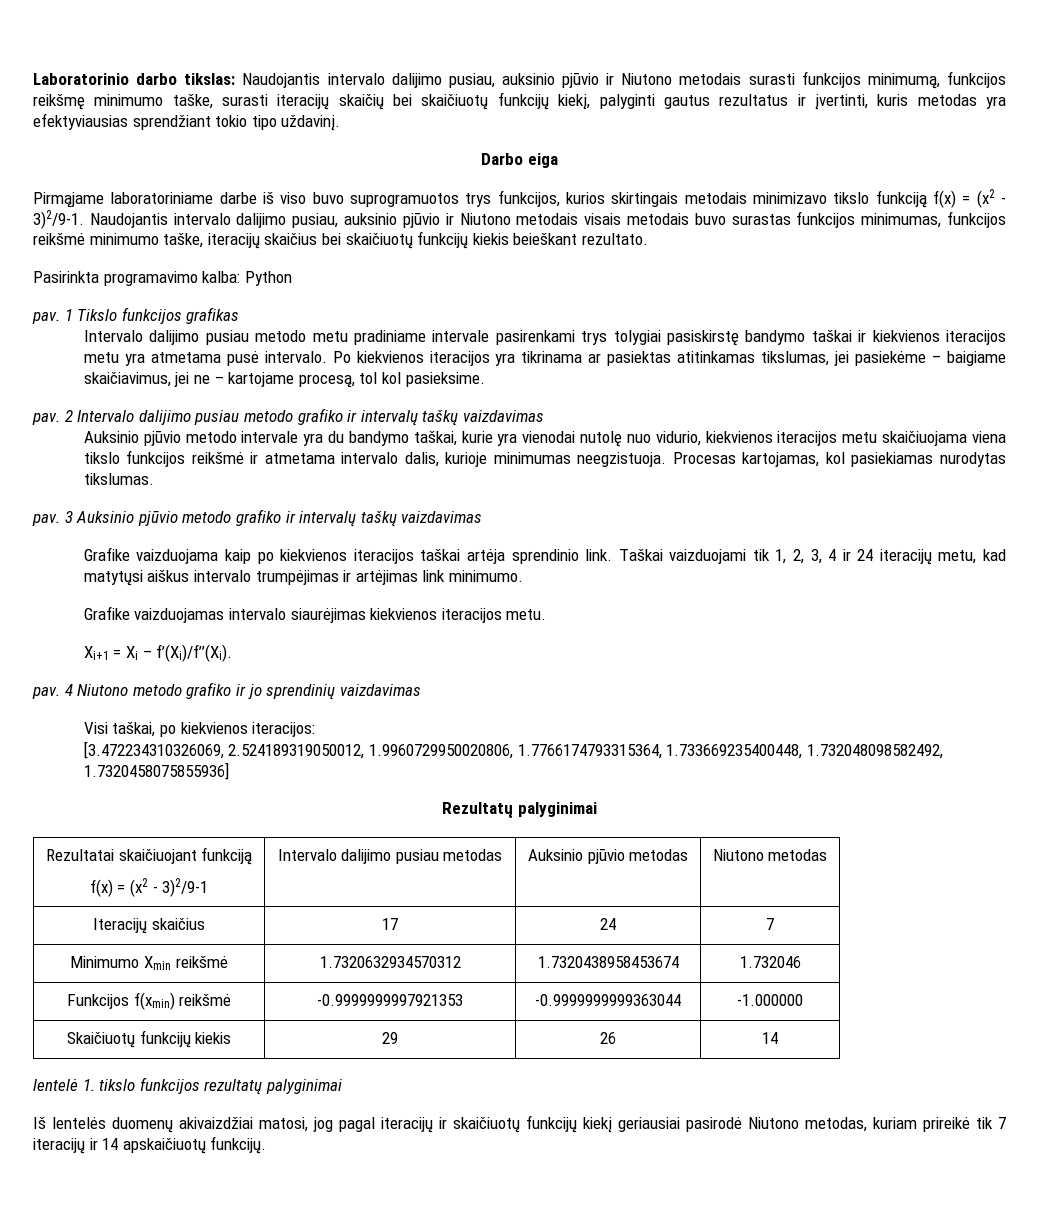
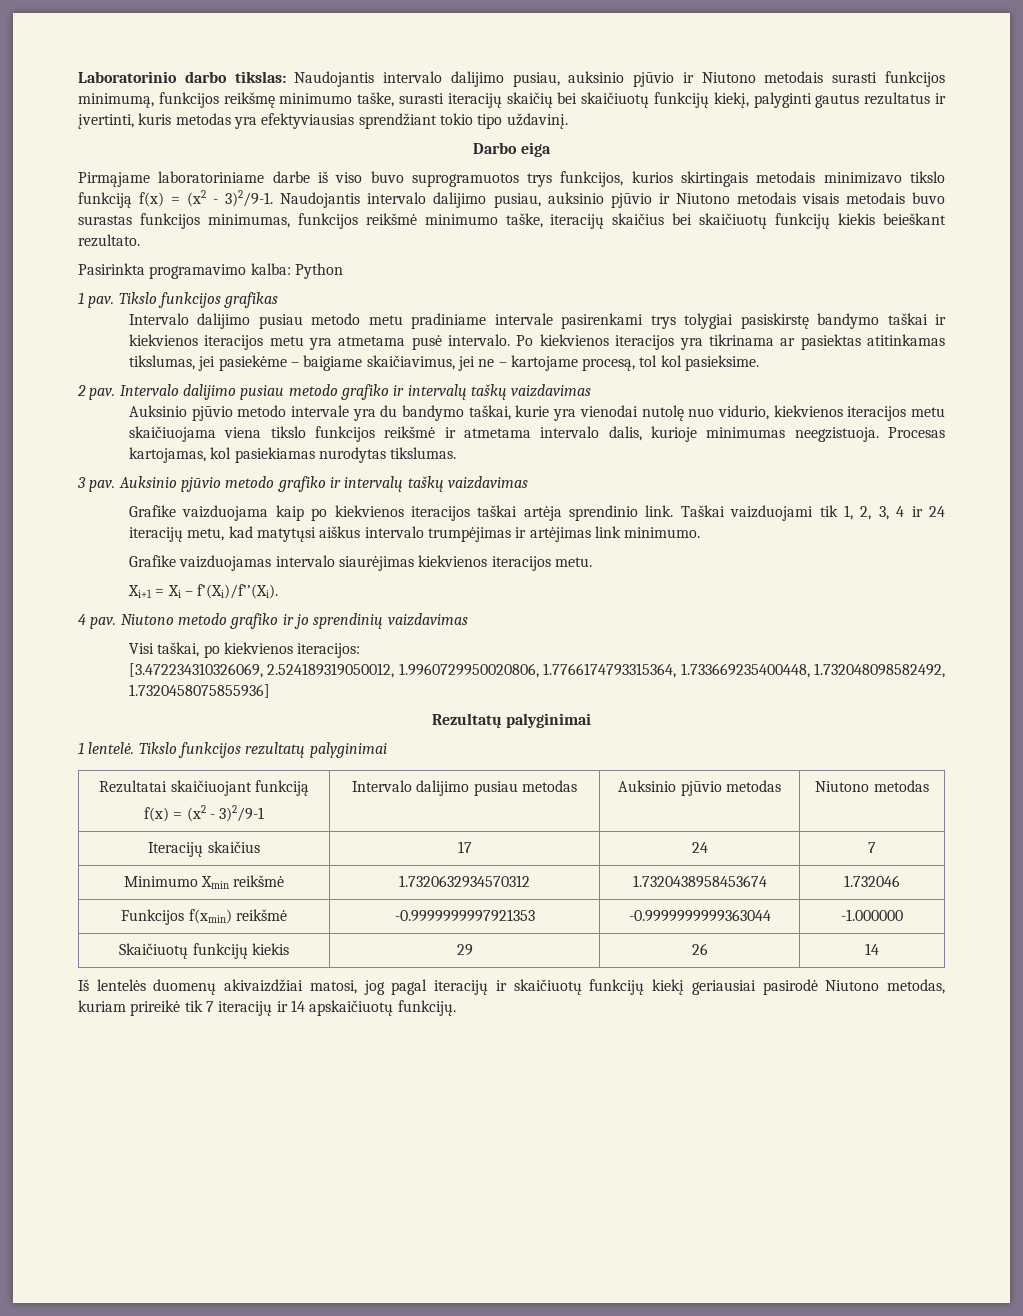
[32,309,73,324] pav. 1 -> [78,292,115,308] 1 pav.
[32,410,73,425] pav. 2 -> [77,385,116,400] 2 pav.
[32,511,73,526] pav. 3 -> [77,477,116,492] 3 pav.
[32,684,73,699] pav. 4 -> [78,614,117,629] 4 pav.
(597, 809) none -> [78,742,387,758] // 1 lentelė. Tikslo funkcijos rezultatų palyginimai
[33,1077,342,1095] // lentelė 1. tikslo funkcijos rezultatų palyginimai -> (879, 949) none

